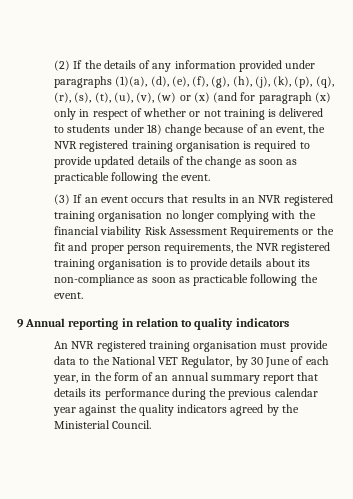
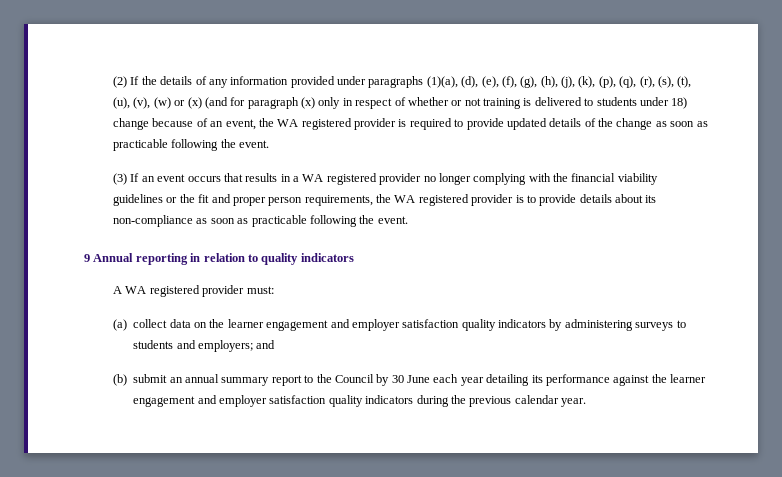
[54,140,240,152] NVR registered training organisation -> [277,118,397,130] WA registered provider
[242,194,333,206] [54,211,163,222] an NVR registered training organisation -> [293,173,422,185] a WA registered provider
[144,226,300,238] Risk Assessment Requirements -> [113,194,164,206] guidelines
[255,242,330,254] [54,259,163,270] NVR registered training organisation -> [394,194,514,206] WA registered provider
[54,340,328,352] [54,356,329,368] [53,372,319,384] [54,388,318,400] [53,404,299,416] [54,420,152,429] An NVR registered training organisation must provide data to the National VET Regulator, by 30 June of each year, in the form of an annual summary report that details its performance during the previous calendar year against the quality indicators agreed by the Ministerial Council. -> [113,285,274,297] [113,319,686,331] [133,340,276,352] [113,374,707,386] [133,395,587,407] A WA registered provider must: // (a) collect data on the learner engagement and employer satisfaction quality indicators by administering surveys to students and employers; and // (b) submit an annual summary report to the Council by 30 June each year detailing its performance against the learner engagement and employer satisfaction quality indicators during the previous calendar year.

